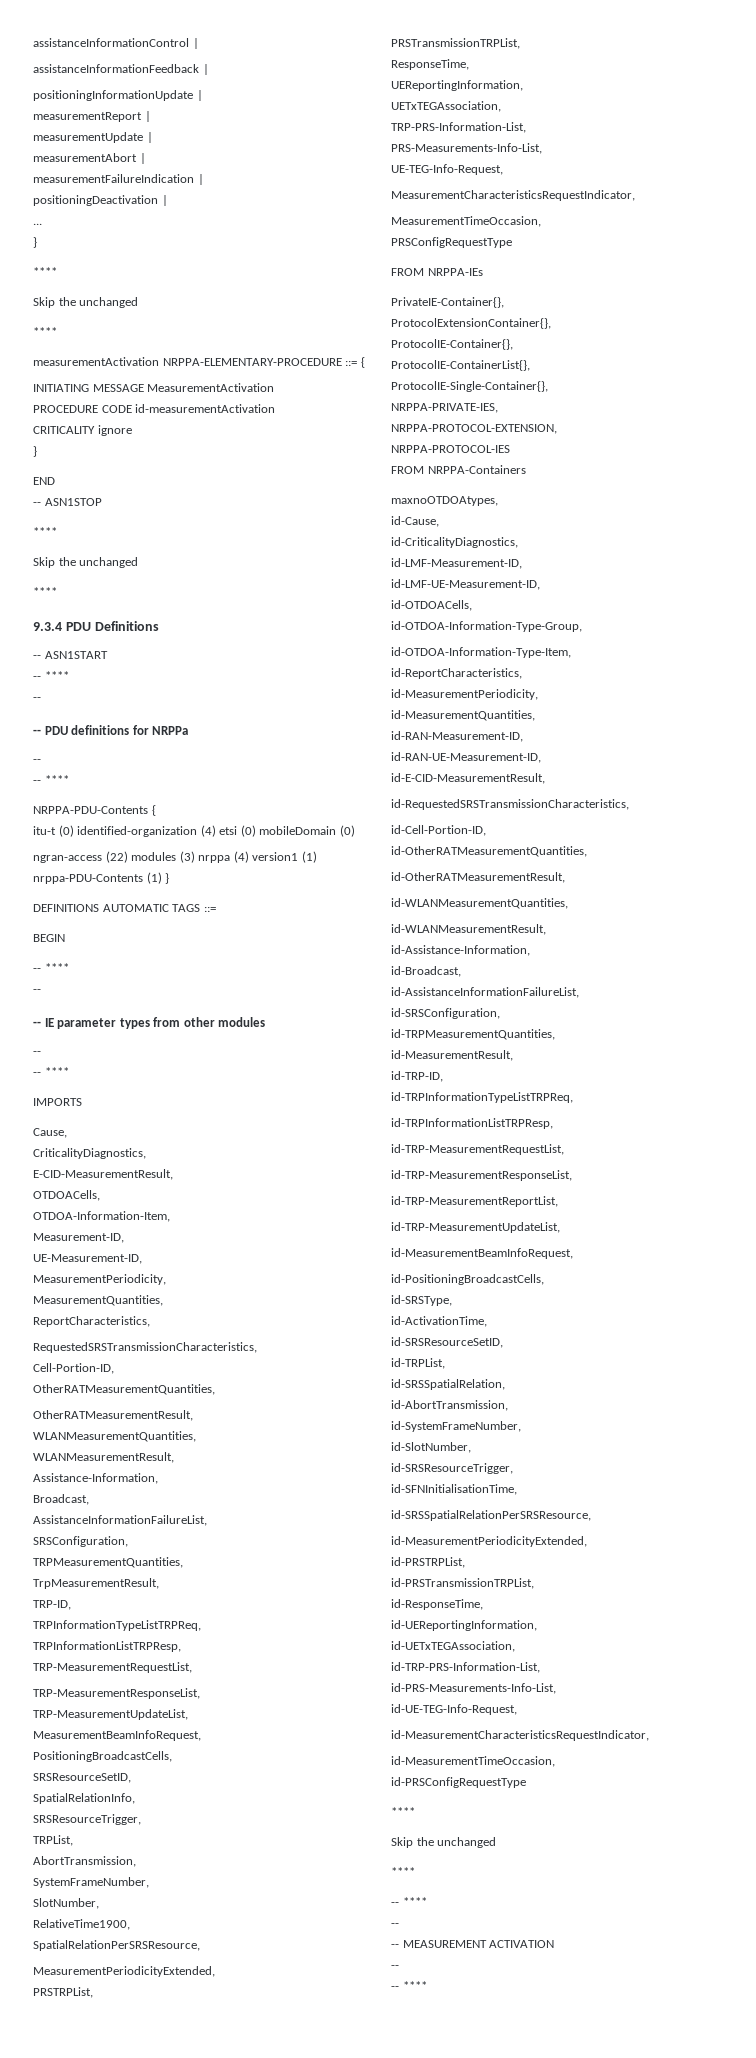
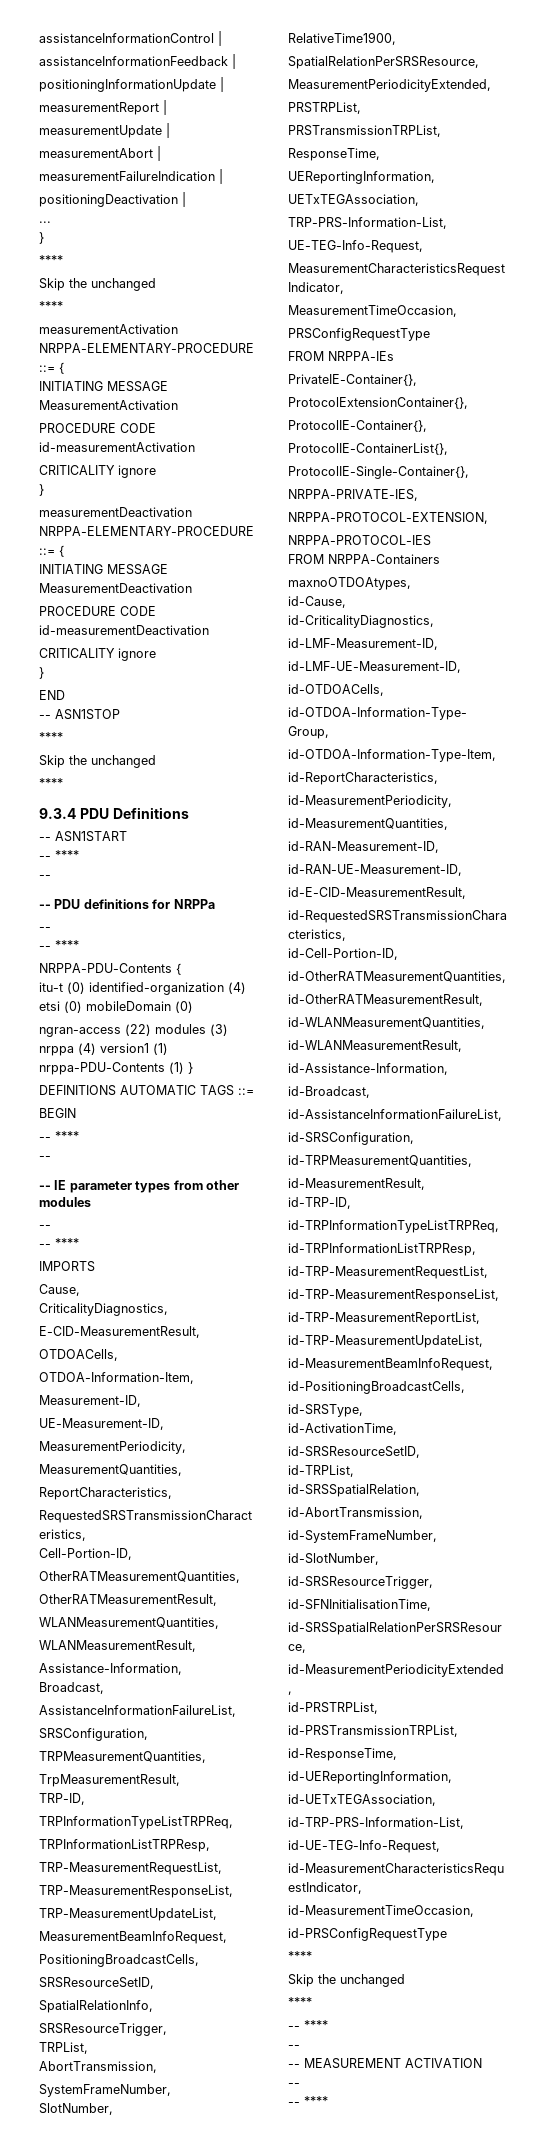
(37, 451) none -> [39,507,192,517] [39,526,254,536] [39,545,64,557] [39,564,168,575] [39,583,192,593] [39,606,156,616] [39,625,209,635] [39,648,156,661] [39,667,44,679] // measurementDeactivation NRPPA-ELEMENTARY-PROCEDURE ::= { // INITIATING MESSAGE MeasurementDeactivation // PROCEDURE CODE id-measurementDeactivation // CRITICALITY ignore // }
[391,143,542,154] // PRS-Measurements-Info-List, -> (447, 223) none
[391,1683,556,1694] // id-PRS-Measurements-Info-List, -> (464, 1823) none

